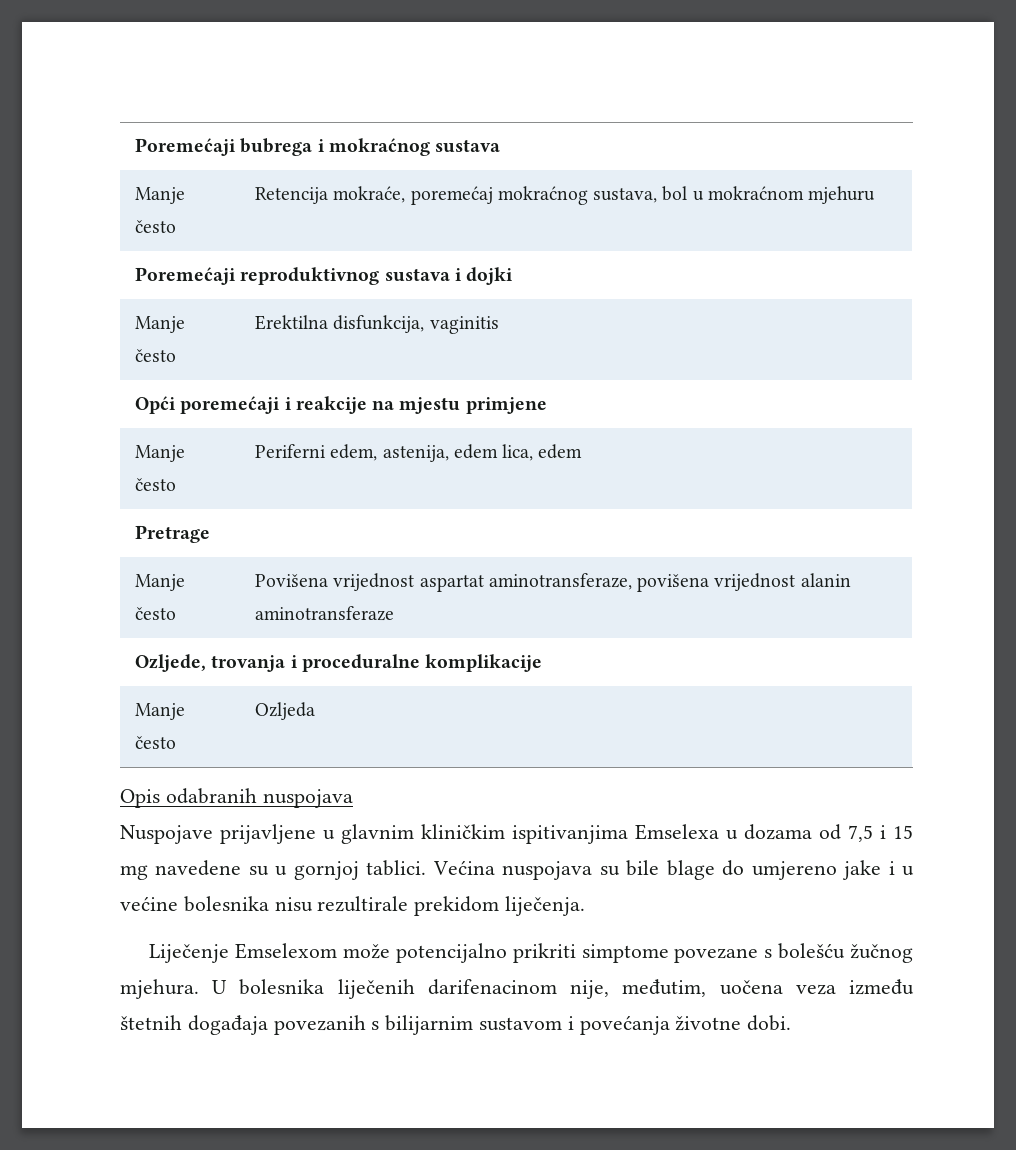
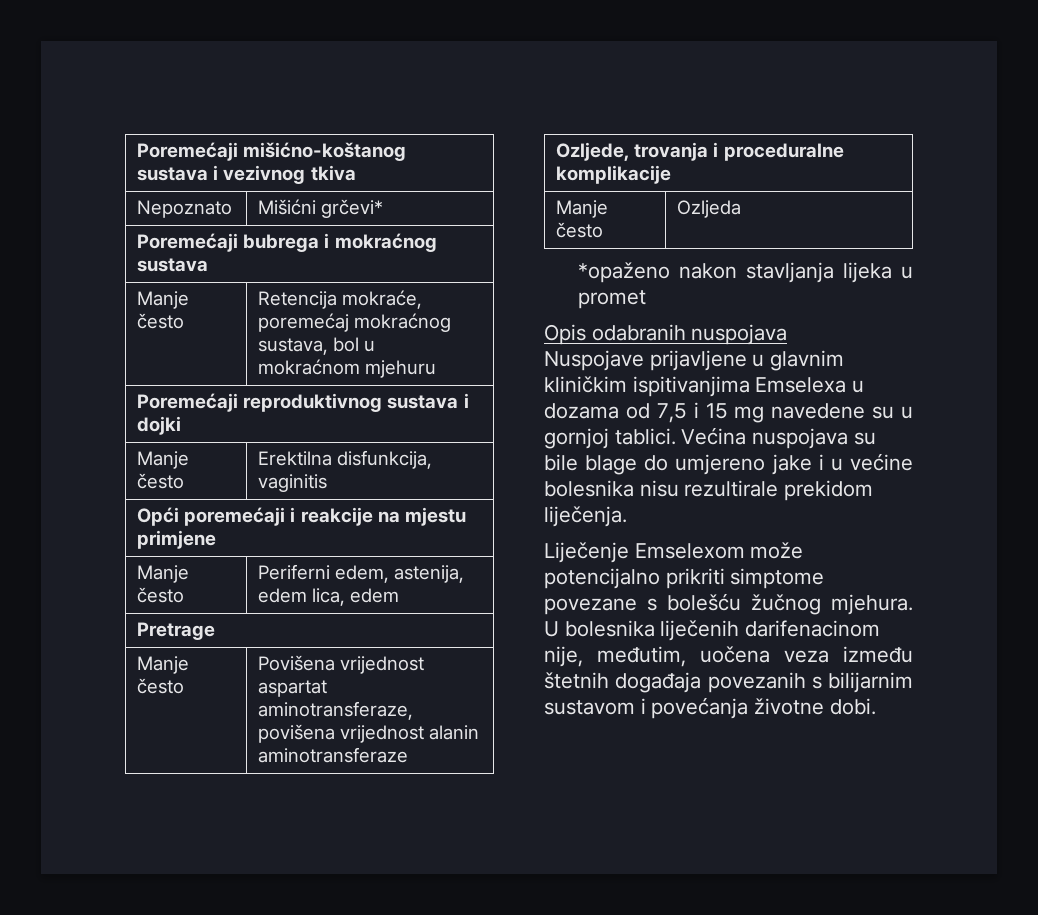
[135,138,237,156] Poremećaji -> [137,142,407,161] [137,165,356,184] [137,200,233,218] [258,199,384,218] [137,233,239,252] Poremećaji mišićno-koštanog sustava i vezivnog tkiva // Nepoznato | Mišićni grčevi* // Poremećaji
(316, 711) none -> [577,262,913,283] [577,290,646,309] // *opaženo nakon stavljanja lijeka u promet

